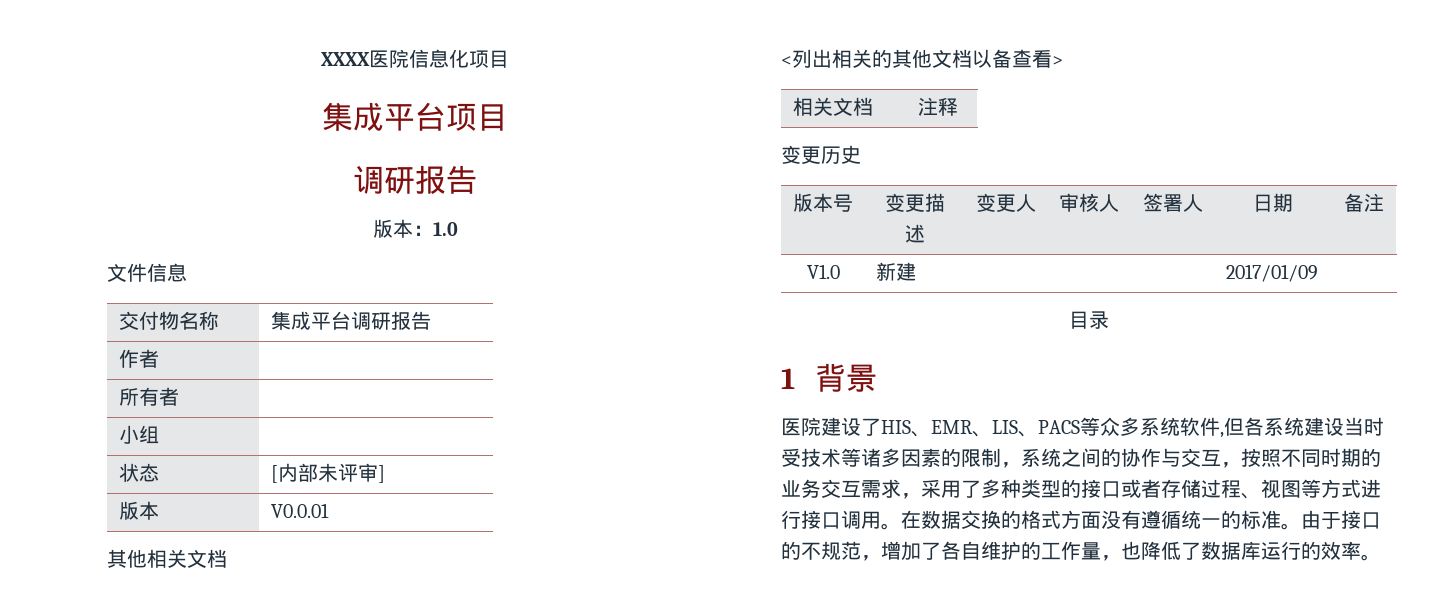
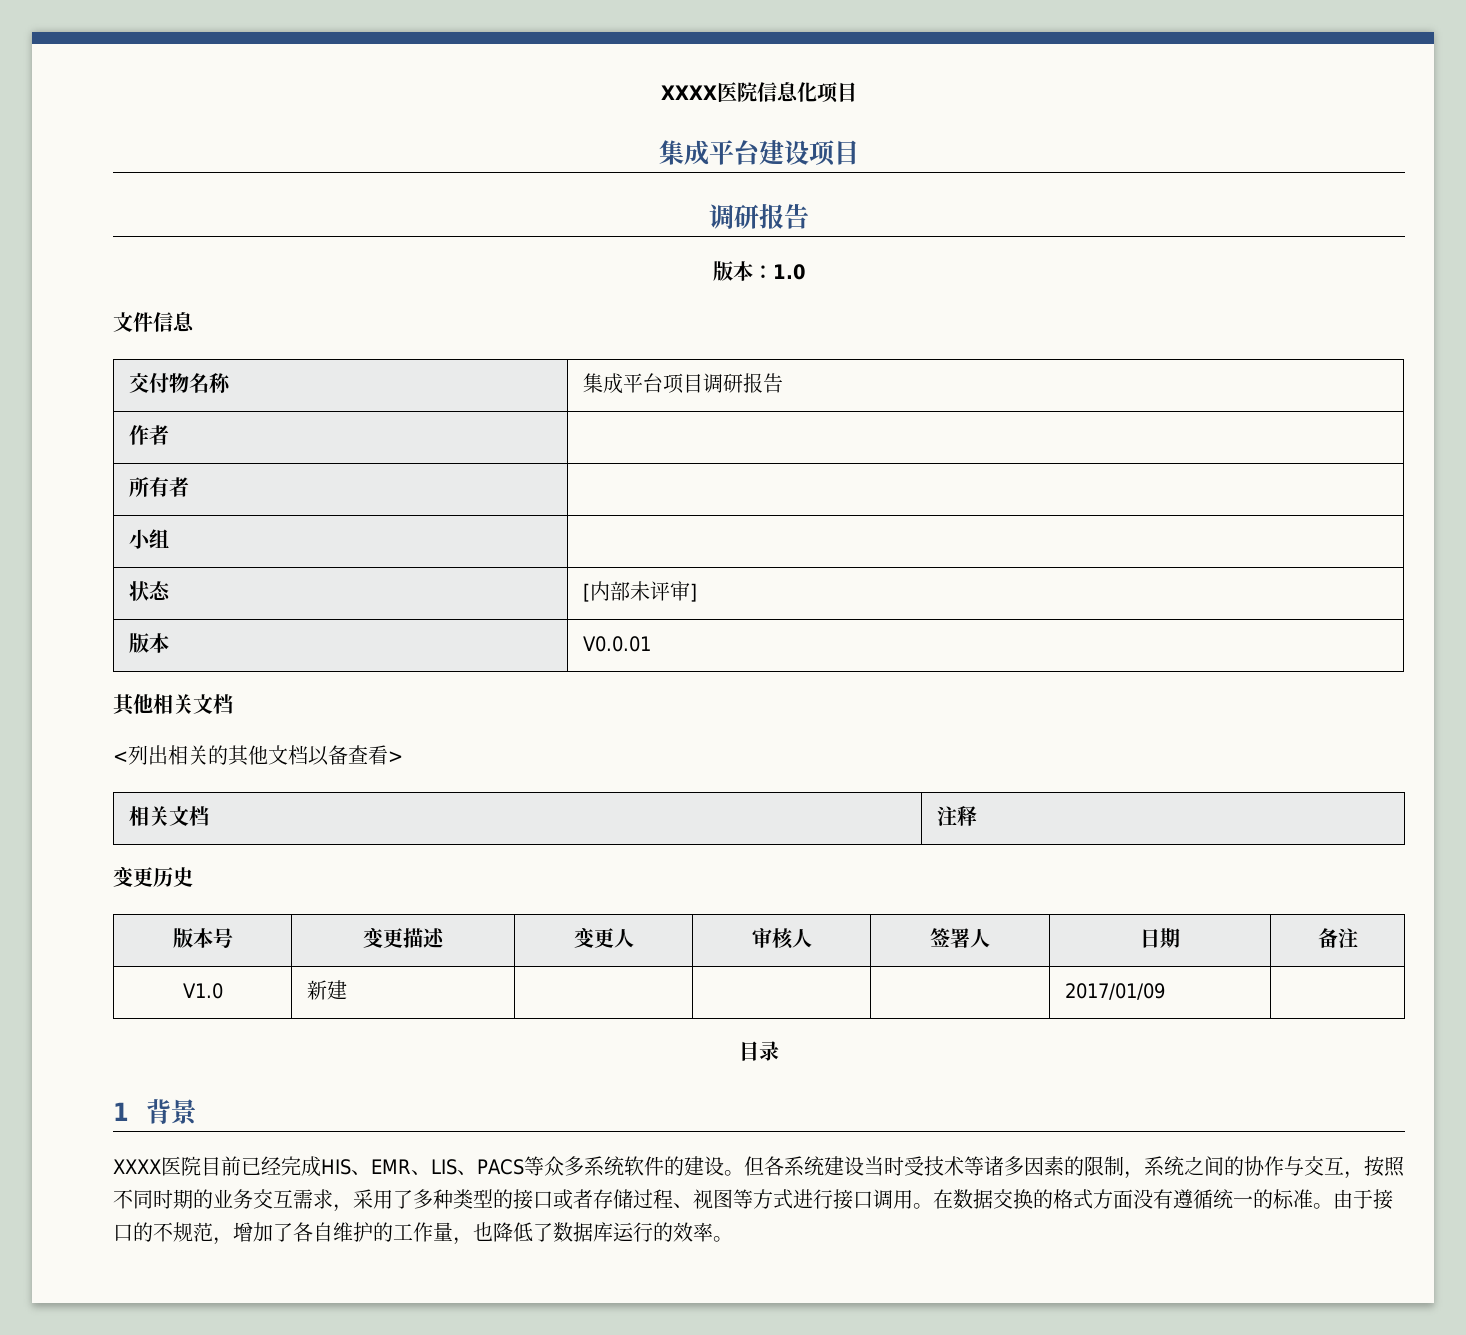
(446, 116) none -> [759,140,809,165] 建设
(351, 320) none -> [662,373,703,394] 项目
[781,417,881,436] 医院建设了 -> [113,1156,321,1177] XXXX医院目前已经完成
[1220,432,1224,438] , -> [663,1156,744,1176] 的建设。

